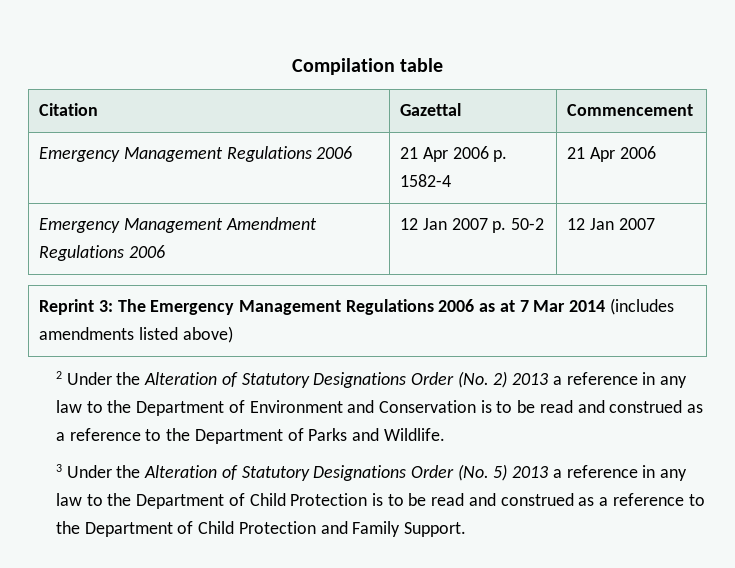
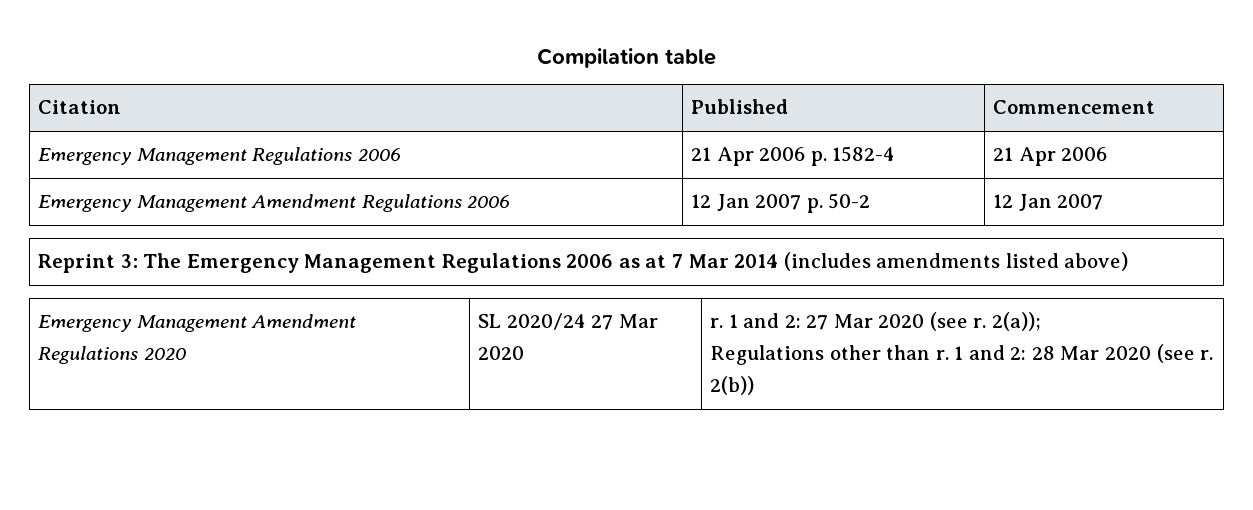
[400,103,462,116] Gazettal -> [691,99,789,114] Published
[55,371,688,388] [55,400,704,416] [55,428,445,444] [55,464,688,481] [55,493,705,509] [55,521,467,537] // 2 Under the Alteration of Statutory Designations Order (No. 2) 2013 a reference in any law to the Department of Environment and Conservation is to be read and construed as a reference to the Department of Parks and Wildlife. // 3 Under the Alteration of Statutory Designations Order (No. 5) 2013 a reference in any law to the Department of Child Protection is to be read and construed as a reference to the Department of Child Protection and Family Support. -> [38,314,357,332] [38,346,186,364] [478,313,658,330] [478,346,525,360] [710,312,1041,331] [710,344,1214,365] [710,376,755,395] // Emergency Management Amendment Regulations 2020 | SL 2020/24 27 Mar 2020 | r. 1 and 2: 27 Mar 2020 (see r. 2(a)); // Regulations other than r. 1 and 2: 28 Mar 2020 (see r. 2(b))

